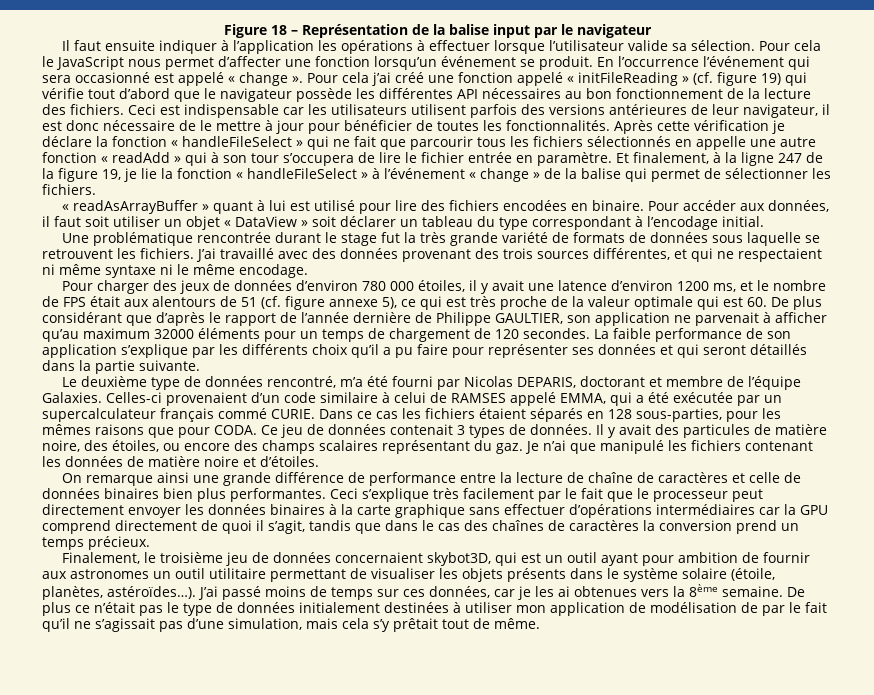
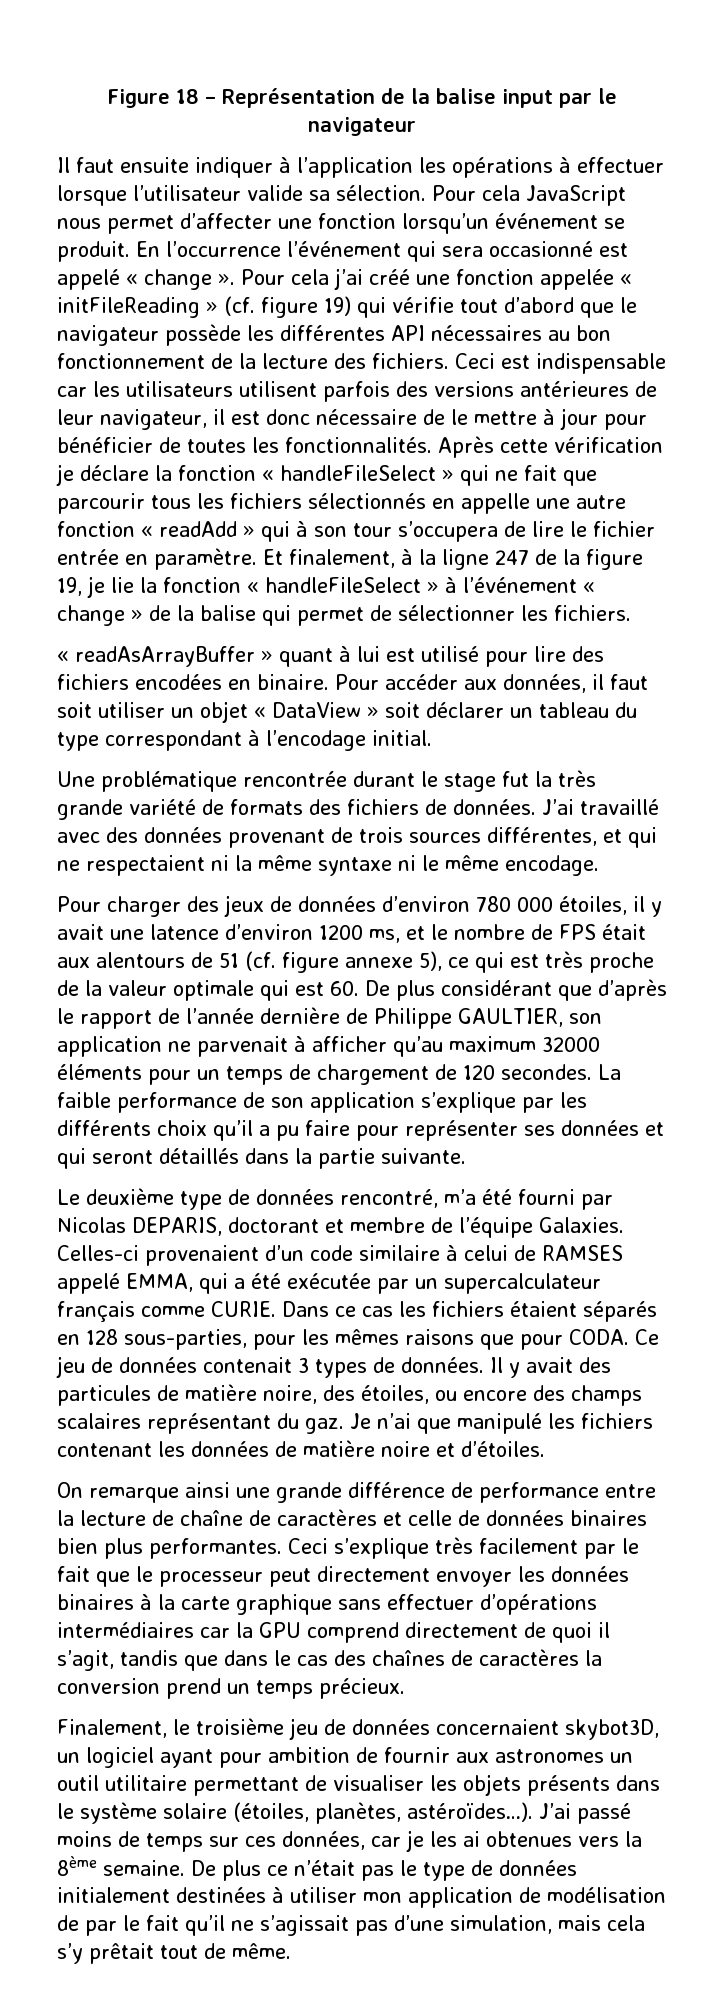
[42,56,54,67] le -> (520, 193) none
[517,72,563,86] appelé -> [540,269,614,290] appelée
[629,232,821,246] [42,248,194,259] de données sous laquelle se retrouvent les fichiers. -> [309,799,536,815] des fichiers de données.
[475,248,499,259] des -> [331,827,353,843] de
(55, 269) none -> [235,855,252,871] la
[218,408,267,419] commé -> [141,1306,205,1317] comme
[495,552,598,566] qui est un outil -> [57,1747,154,1768] un logiciel
[731,568,775,581] (étoile, -> [233,1802,309,1822] (étoiles,

